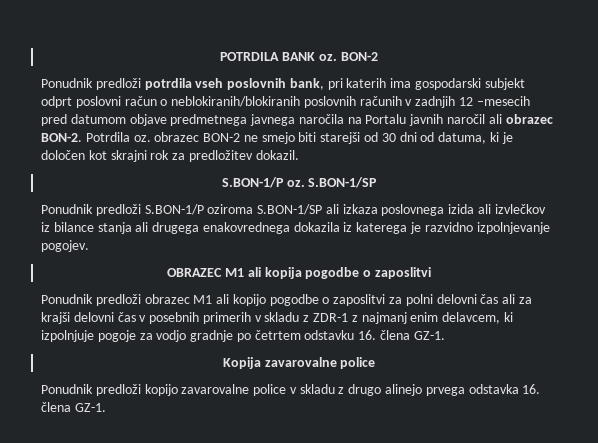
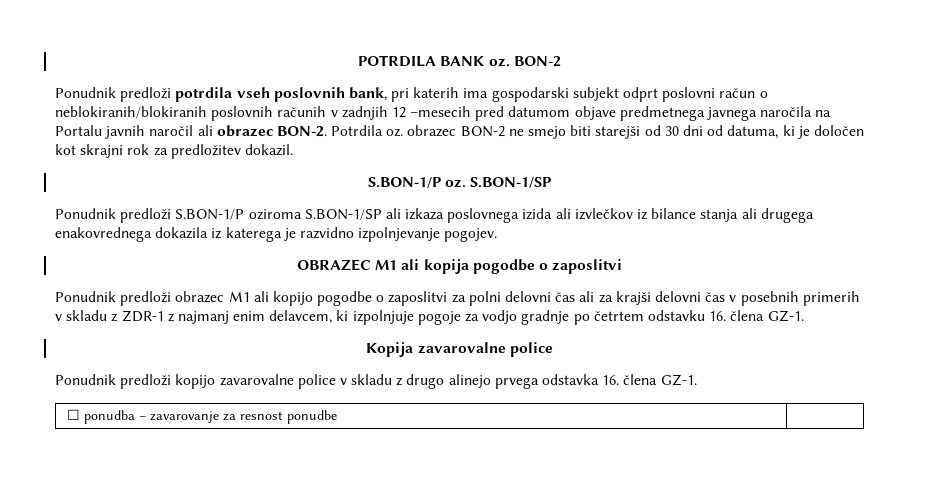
(106, 407) none -> [66,409,337,424] // ☐ ponudba – zavarovanje za resnost ponudbe |

